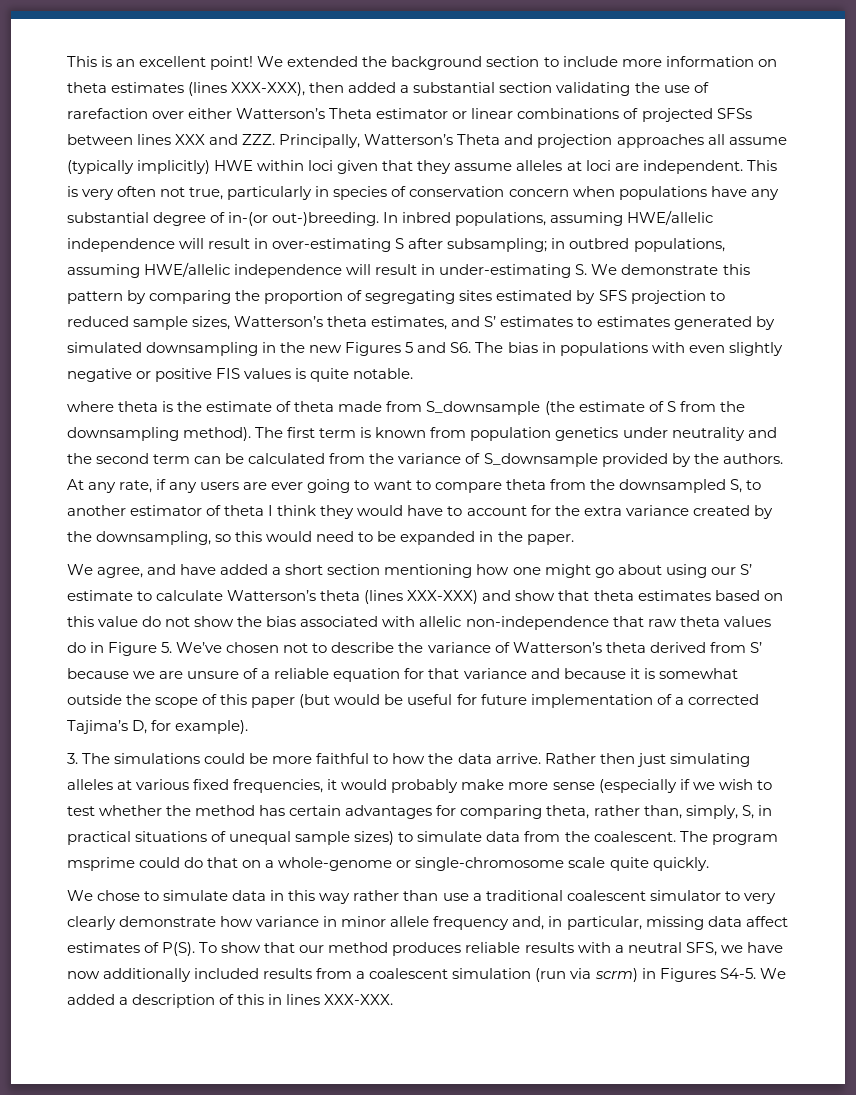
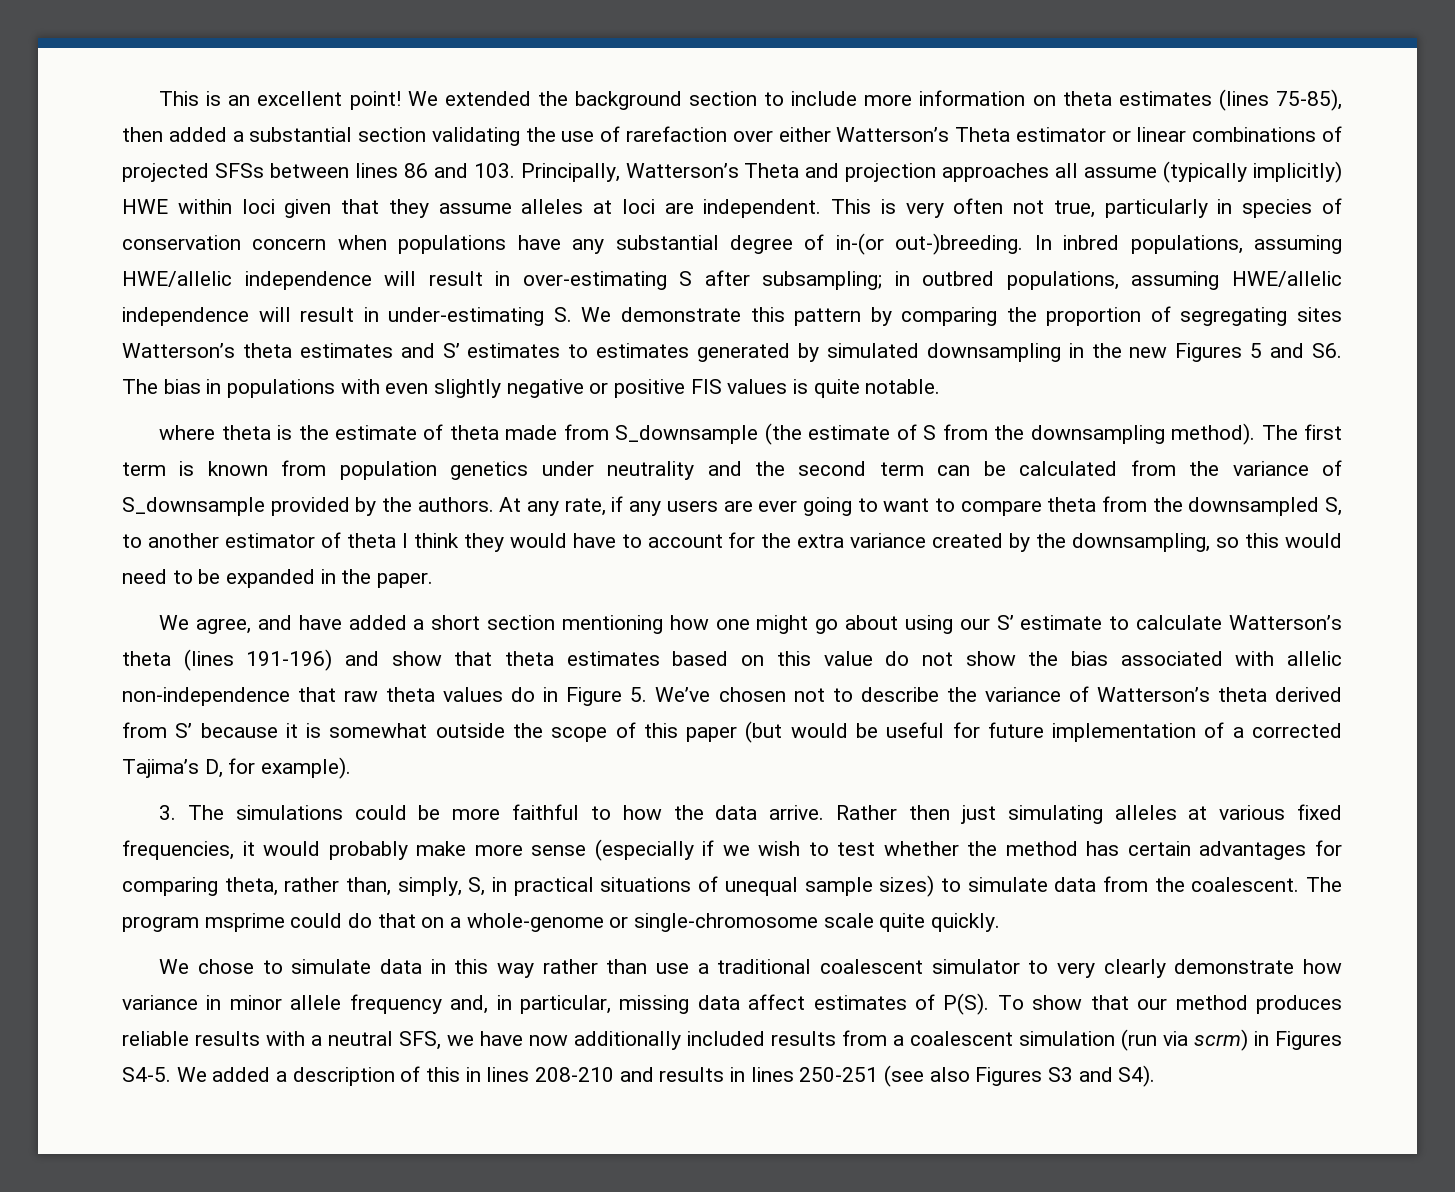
[231,82,306,96] XXX-XXX), -> [1276,89,1342,111] 75-85),
[175,134,276,145] XXX and ZZZ. -> [403,163,515,178] 86 and 103.
[496,290,725,304] [67,316,448,330] estimated by SFS projection to reduced sample sizes, Watterson’s theta estimates, -> [122,343,393,358] Watterson’s theta estimates
[407,590,479,604] XXX-XXX) -> [246,649,333,671] 191-196)
[133,668,626,682] we are unsure of a reliable equation for that variance and because -> (278, 730) none
[324,994,394,1005] XXX-XXX. -> [535,1065,1156,1087] 208-210 and results in lines 250-251 (see also Figures S3 and S4).

